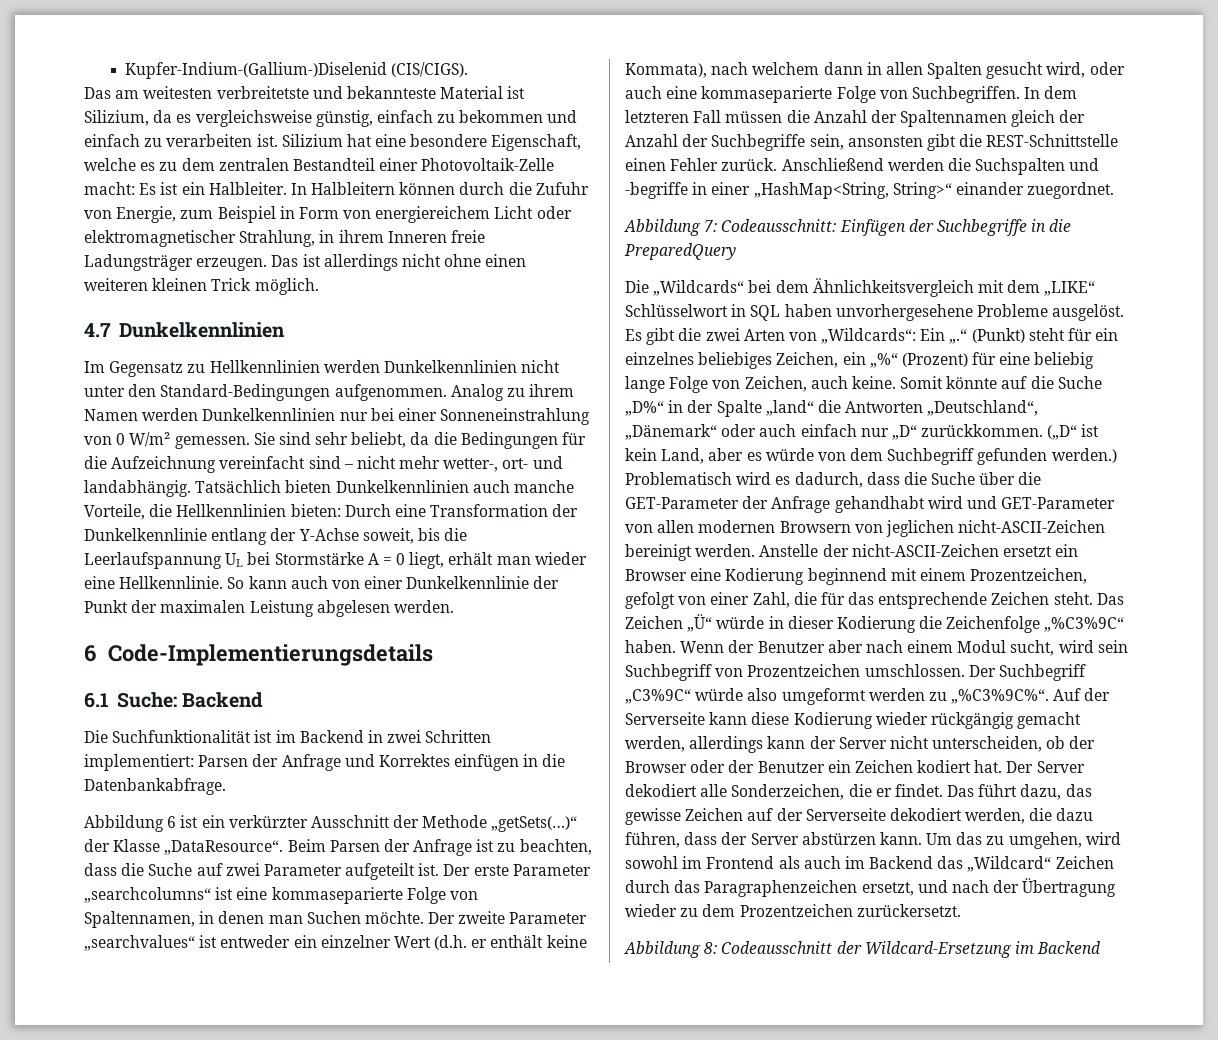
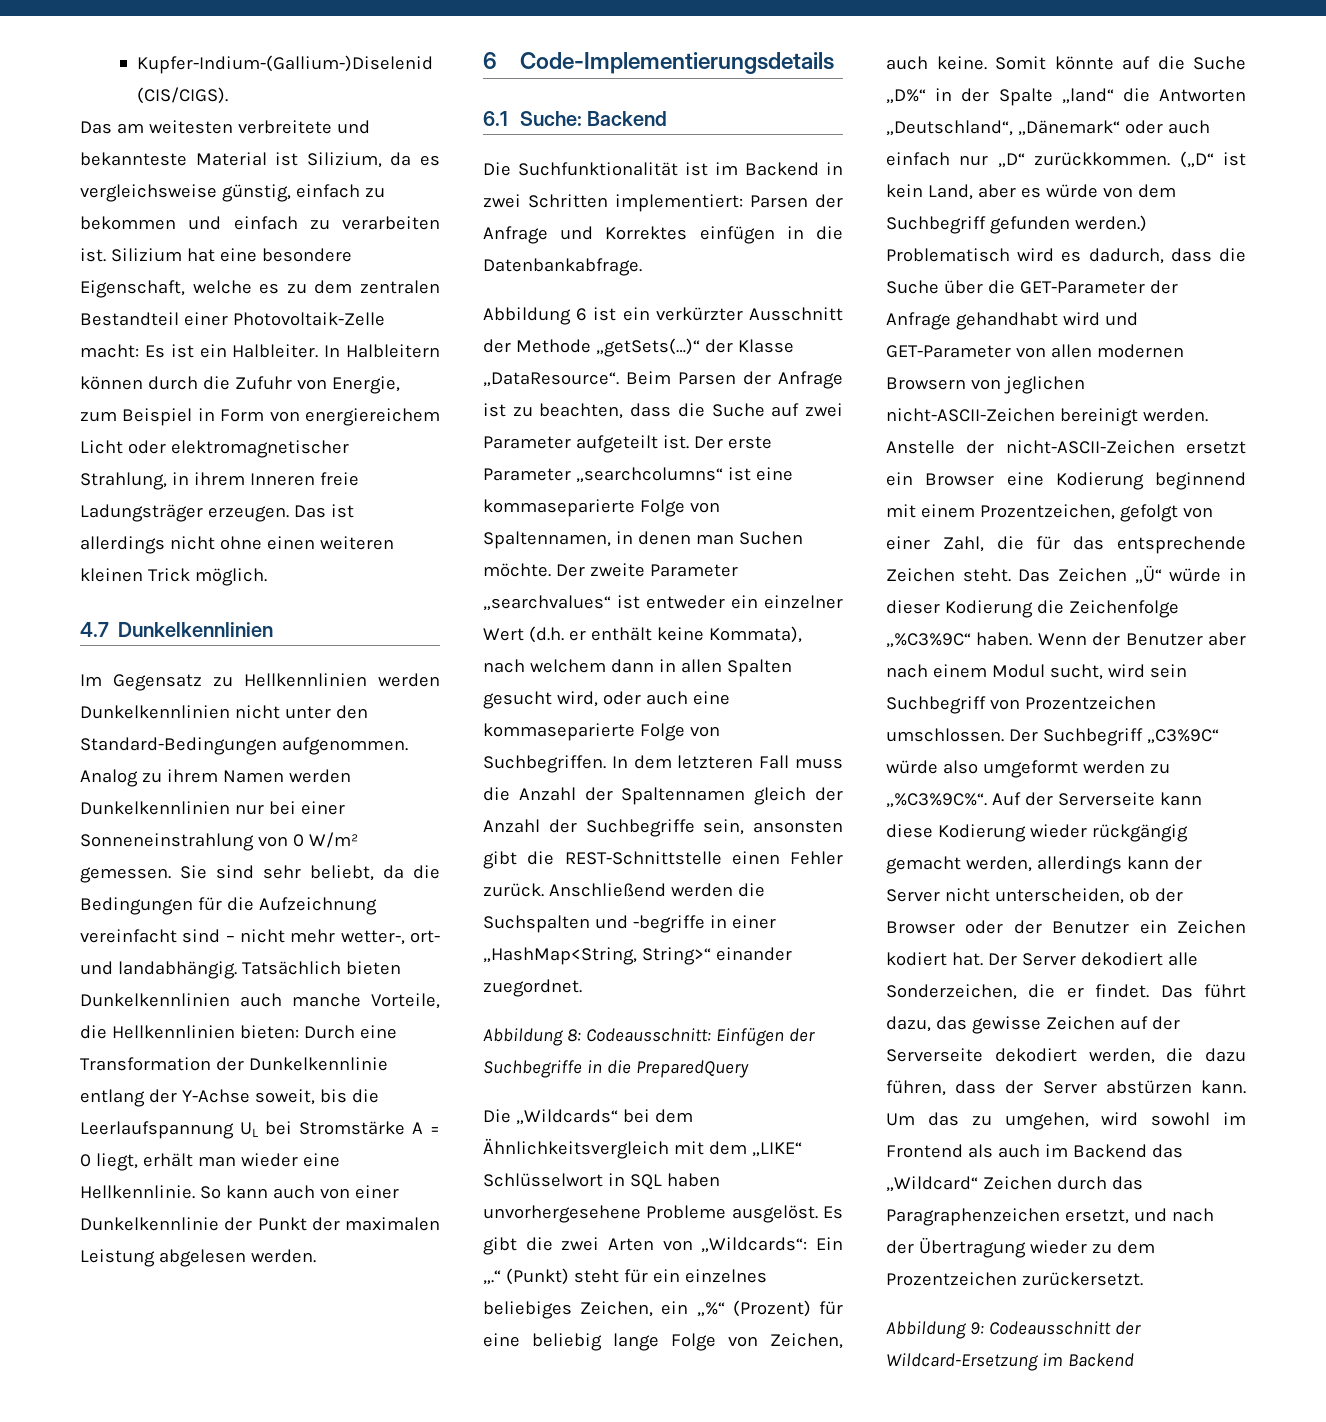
[216,86,309,99] verbreitetste -> [237,120,332,134] verbreitete
[274,552,364,565] Stormstärke -> [299,1121,405,1135] Stromstärke
[725,111,783,123] müssen -> [795,758,843,769] muss
[704,220,718,232] 7: -> [566,1029,581,1042] 8:
[704,942,718,954] 8: -> [969,1322,984,1335] 9:

